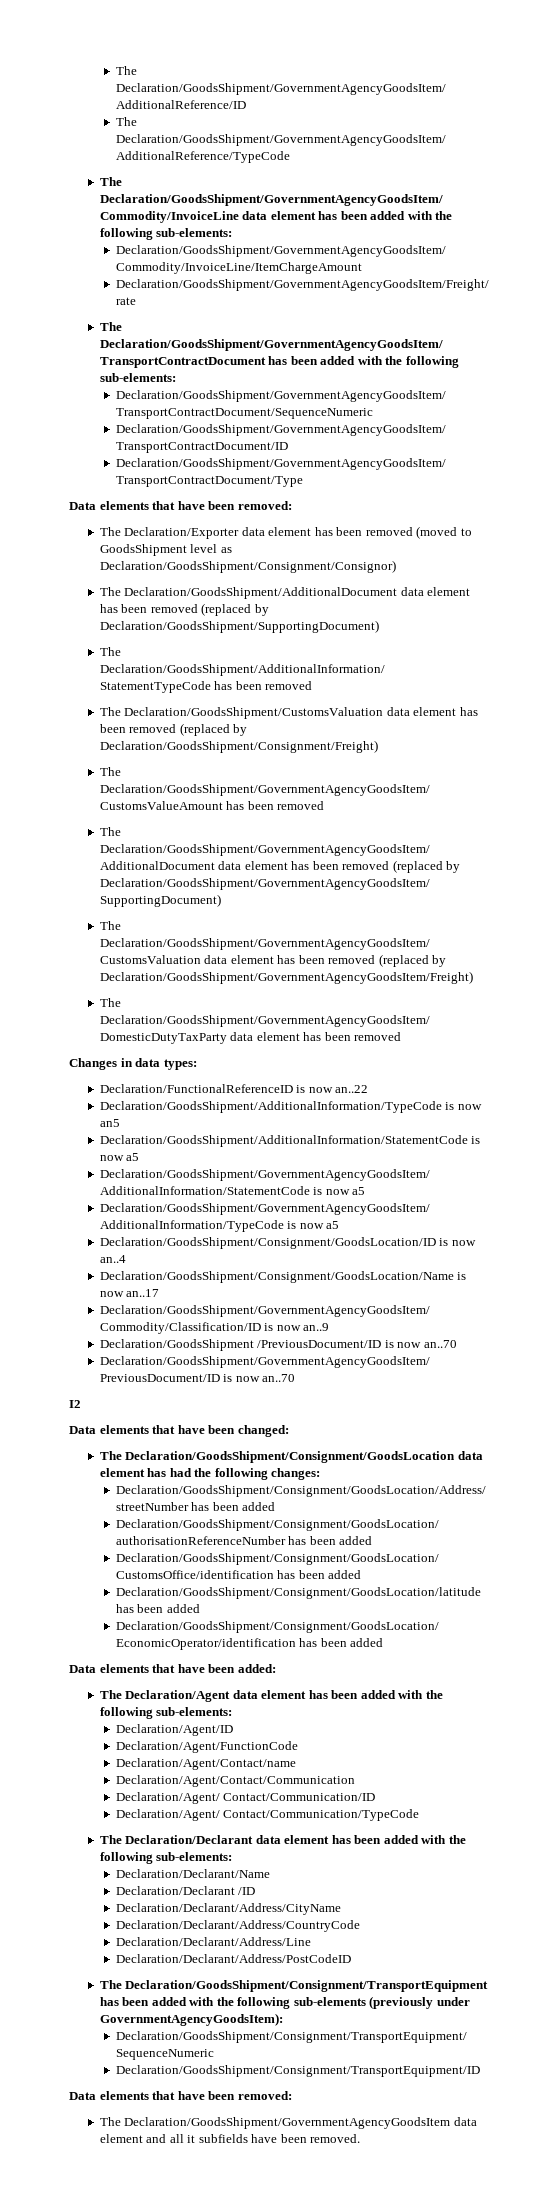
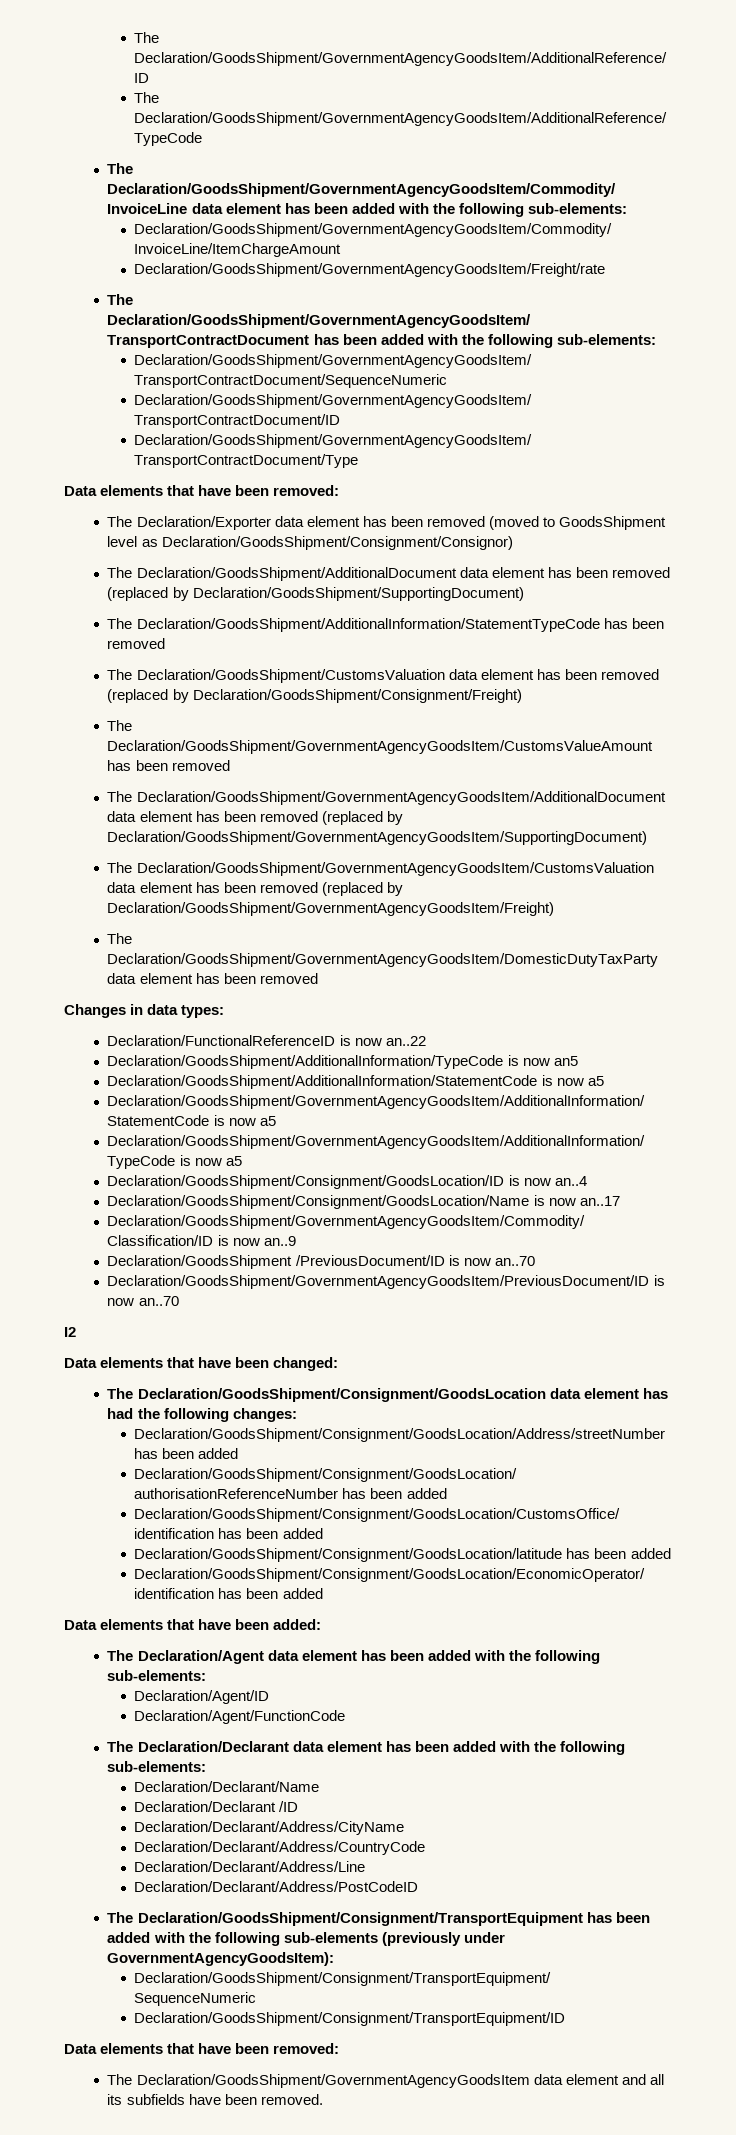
[115,1758,296,1770] [115,1775,355,1787] [115,1792,376,1804] [115,1809,420,1821] // Declaration/Agent/Contact/name // Declaration/Agent/Contact/Communication // Declaration/Agent/ Contact/Communication/ID // Declaration/Agent/ Contact/Communication/TypeCode -> (346, 1717) none
[187,2135,196,2143] it -> [107,2094,123,2105] its

